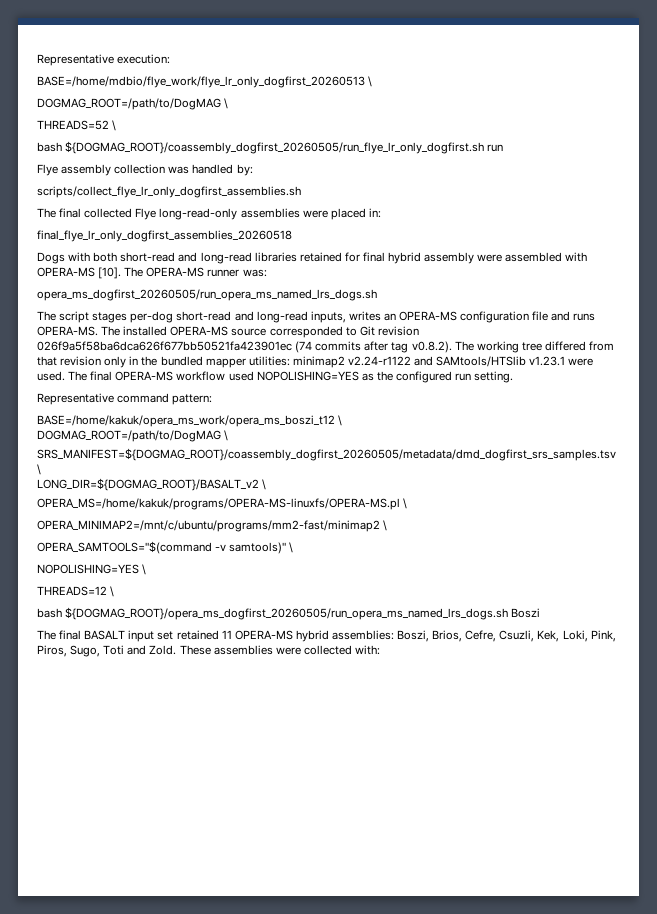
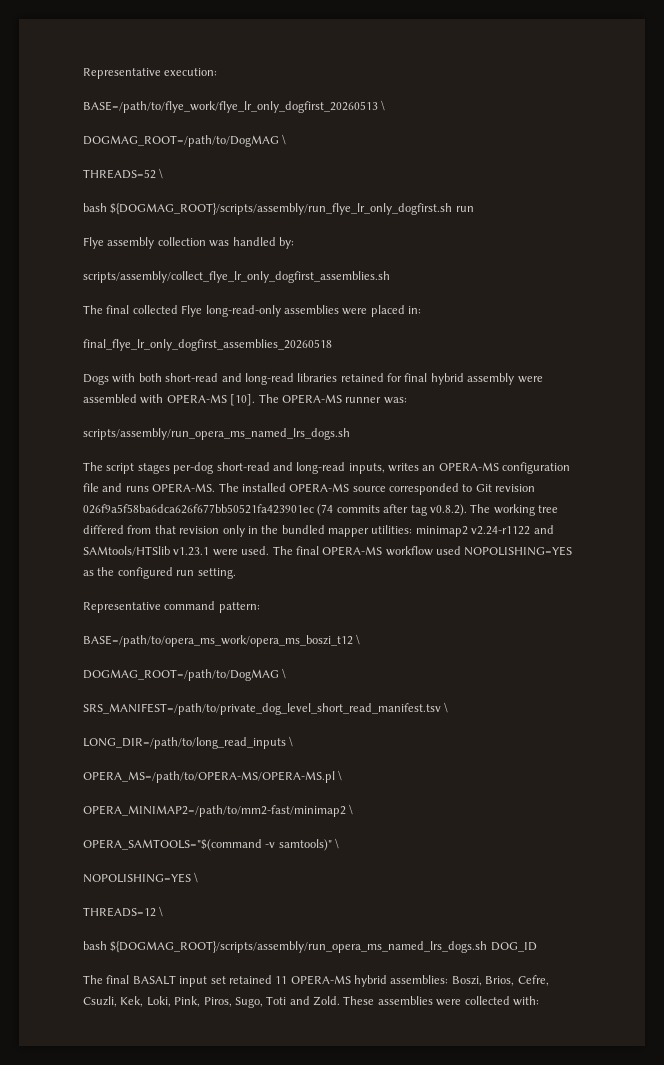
[37,76,365,88] BASE=/home/mdbio/flye_work/flye_lr_only_dogfirst_20260513 -> [83,101,378,113] BASE=/path/to/flye_work/flye_lr_only_dogfirst_20260513
[65,141,485,154] ${DOGMAG_ROOT}/coassembly_dogfirst_20260505/run_flye_lr_only_dogfirst.sh -> [110,203,453,215] ${DOGMAG_ROOT}/scripts/assembly/run_flye_lr_only_dogfirst.sh
[37,186,301,198] scripts/collect_flye_lr_only_dogfirst_assemblies.sh -> [83,271,390,283] scripts/assembly/collect_flye_lr_only_dogfirst_assemblies.sh
[37,289,377,301] opera_ms_dogfirst_20260505/run_opera_ms_named_lrs_dogs.sh -> [83,428,350,440] scripts/assembly/run_opera_ms_named_lrs_dogs.sh
[37,415,343,427] [37,430,229,442] [37,448,616,461] [37,464,41,475] [37,478,267,491] [37,498,408,510] [37,520,380,532] BASE=/home/kakuk/opera_ms_work/opera_ms_boszi_t12 \ // DOGMAG_ROOT=/path/to/DogMAG \ // SRS_MANIFEST=${DOGMAG_ROOT}/coassembly_dogfirst_20260505/metadata/dmd_dogfirst_srs_samples.tsv \ // LONG_DIR=${DOGMAG_ROOT}/BASALT_v2 \ // OPERA_MS=/home/kakuk/programs/OPERA-MS-linuxfs/OPERA-MS.pl \ // OPERA_MINIMAP2=/mnt/c/ubuntu/programs/mm2-fast/minimap2 -> [83,634,361,647] [83,668,287,681] [83,702,449,715] [83,736,294,749] [83,770,343,783] [83,805,346,817] BASE=/path/to/opera_ms_work/opera_ms_boszi_t12 \ // DOGMAG_ROOT=/path/to/DogMAG \ // SRS_MANIFEST=/path/to/private_dog_level_short_read_manifest.tsv \ // LONG_DIR=/path/to/long_read_inputs \ // OPERA_MS=/path/to/OPERA-MS/OPERA-MS.pl \ // OPERA_MINIMAP2=/path/to/mm2-fast/minimap2
[65,607,541,620] ${DOGMAG_ROOT}/opera_ms_dogfirst_20260505/run_opera_ms_named_lrs_dogs.sh Boszi -> [110,941,537,953] ${DOGMAG_ROOT}/scripts/assembly/run_opera_ms_named_lrs_dogs.sh DOG_ID

